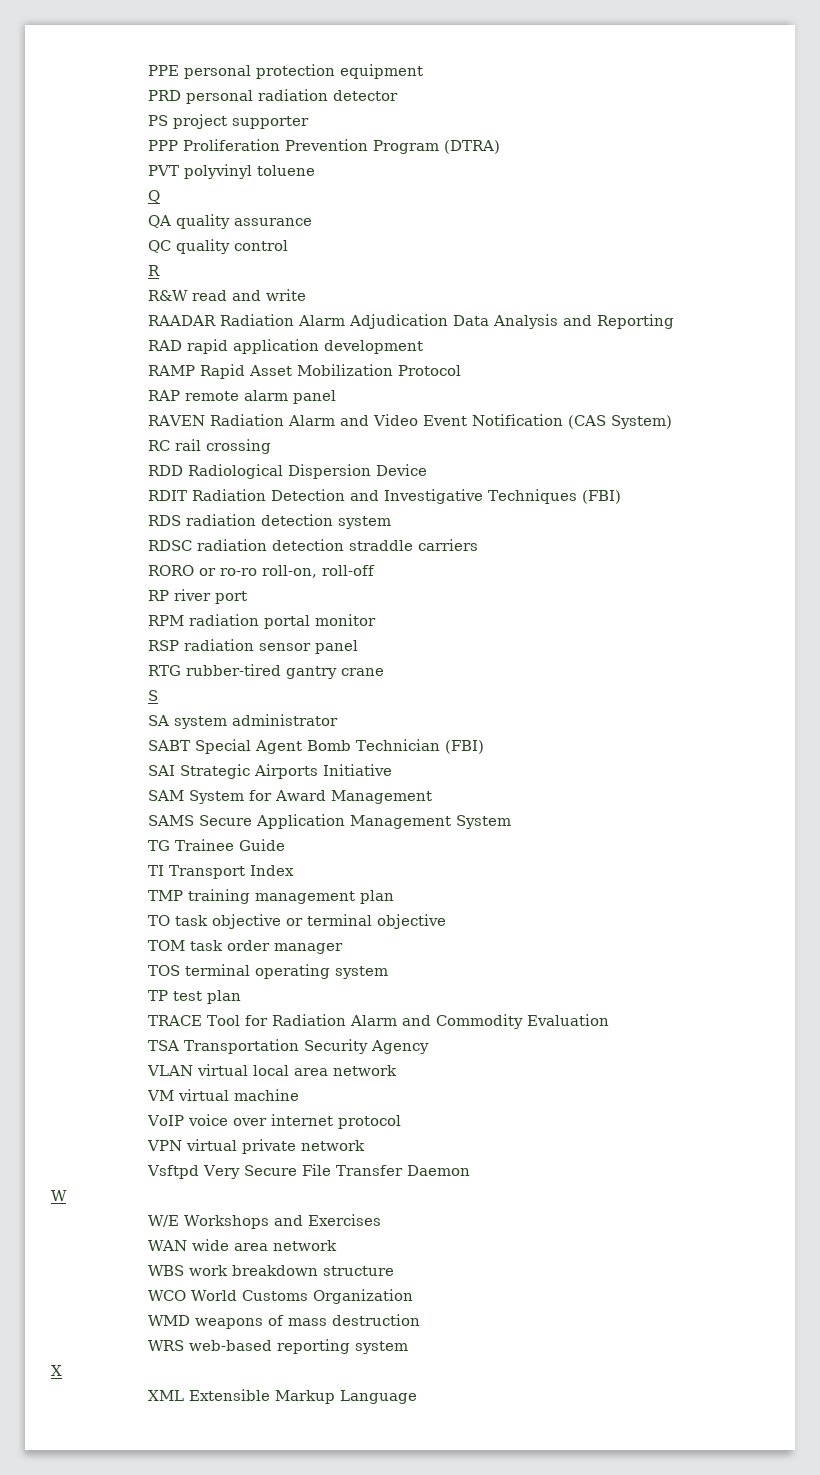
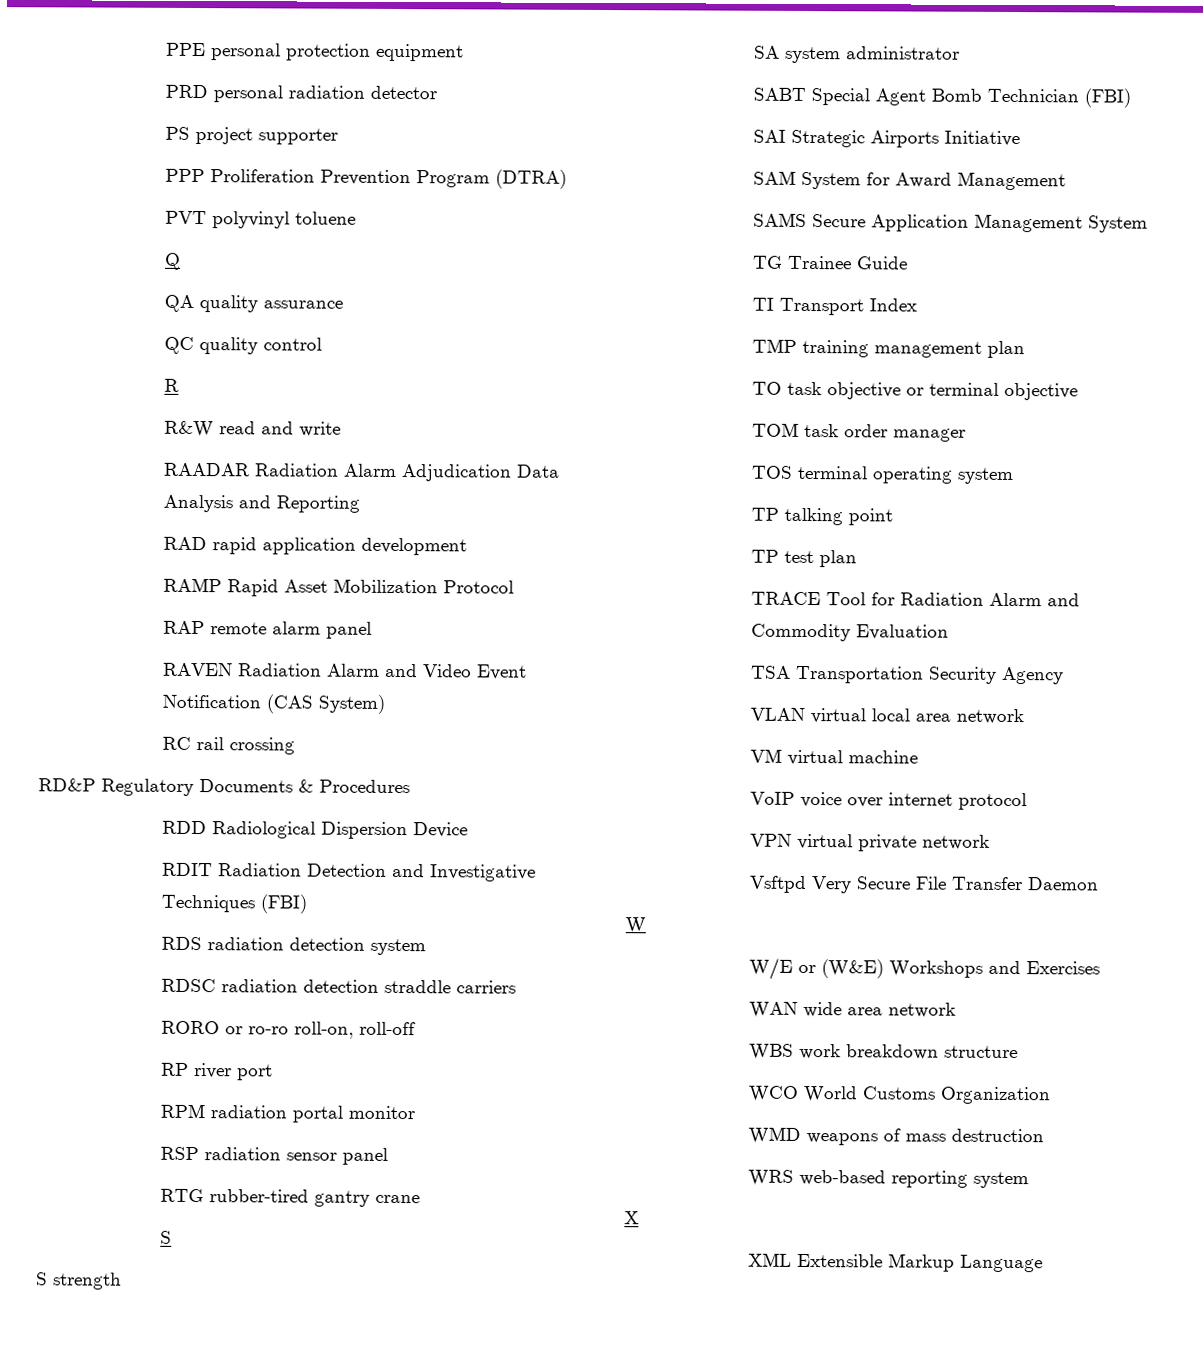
(271, 446) none -> [38,778,410,797] // RD&P Regulatory Documents & Procedures
(158, 695) none -> [36,1272,122,1290] // S strength
(388, 972) none -> [751,507,894,526] // TP talking point
(179, 1221) none -> [798,959,885,979] or (W&E)

